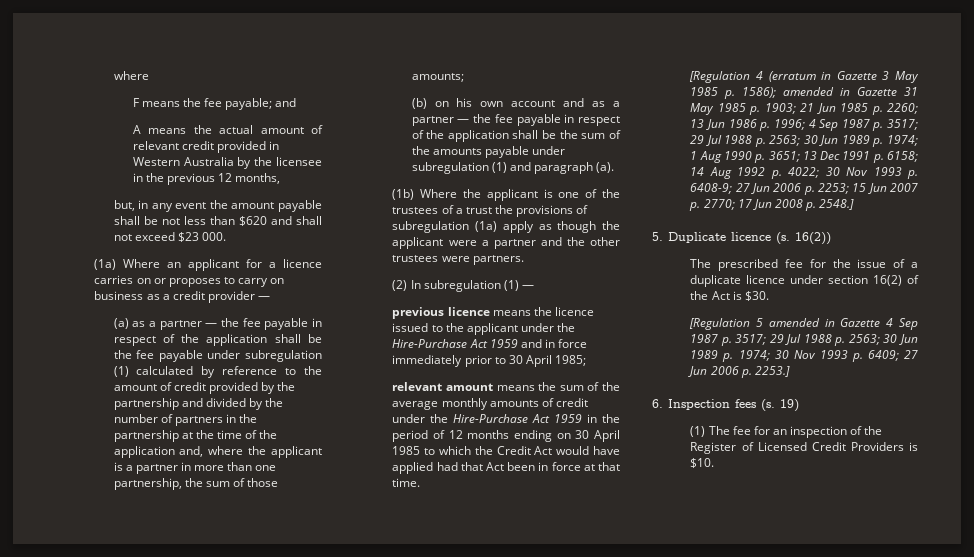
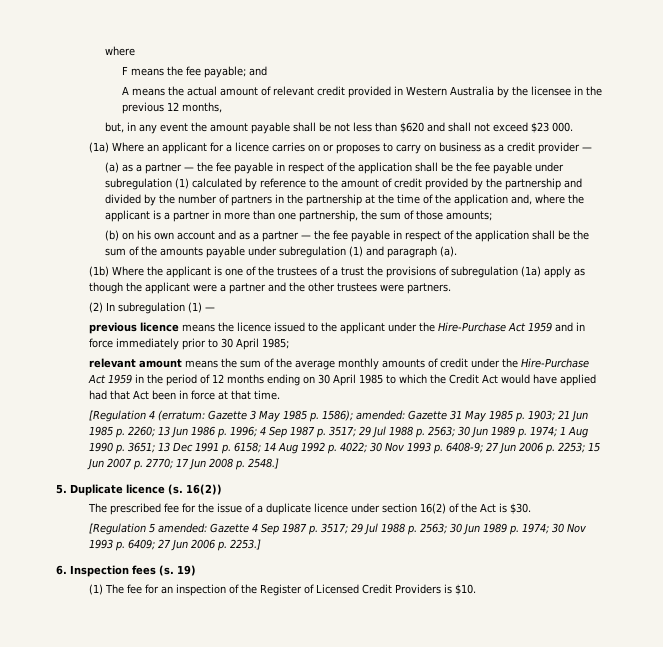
[768,71,832,82] (erratum in -> [157,410,205,421] (erratum:
[783,87,851,96] amended in -> [355,410,405,420] amended:
[768,318,835,327] amended in -> [157,523,207,533] amended:

